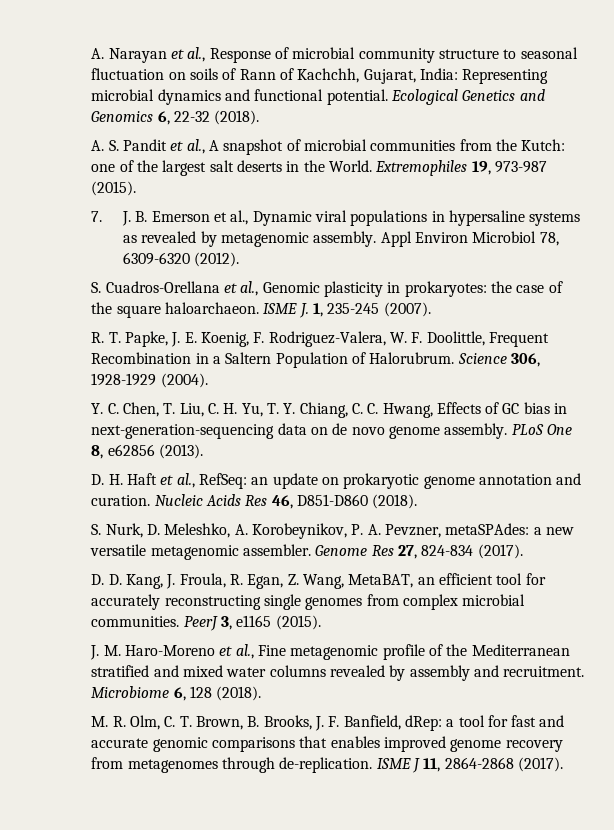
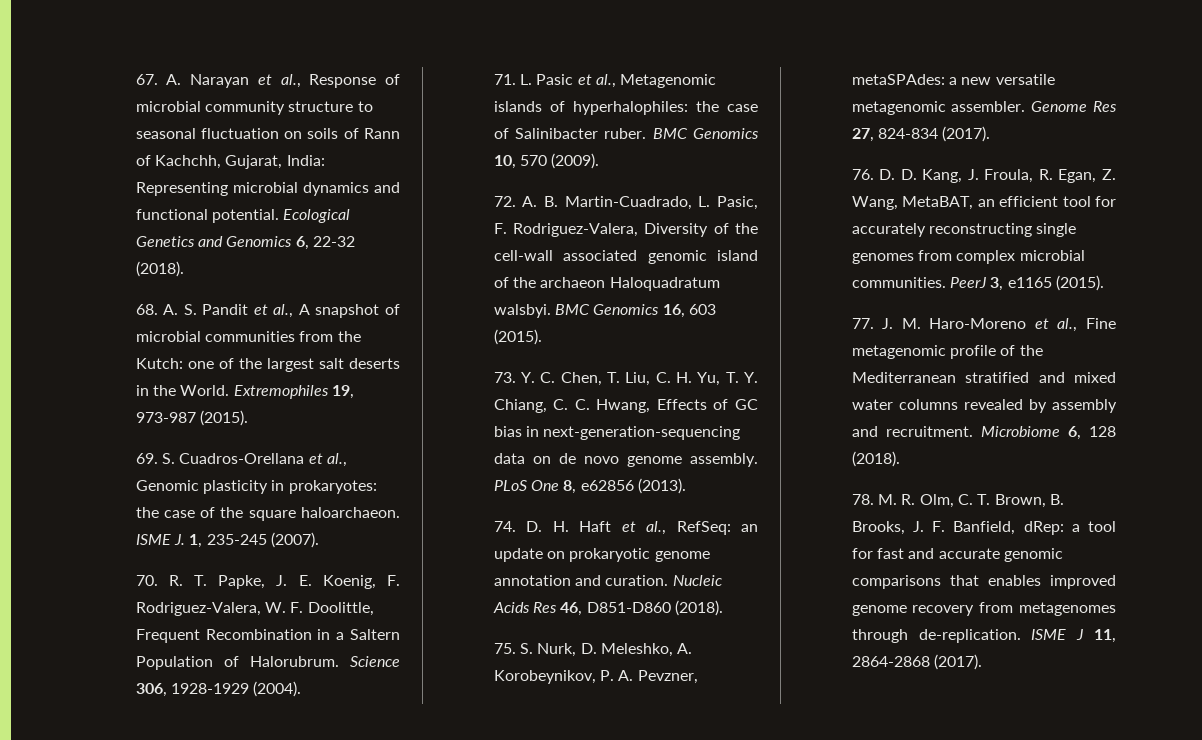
(91, 53) none -> [135,74,158,85] 67.
(260, 117) none -> [135,304,158,315] 68.
[91,210,581,226] [123,231,559,247] [123,252,240,267] 7. J. B. Emerson et al., Dynamic viral populations in hypersaline systems as revealed by metagenomic assembly. Appl Environ Microbiol 78, 6309-6320 (2012). // -> [135,453,158,464] 69.
(431, 309) none -> [135,575,158,586] 70.
(208, 380) none -> [493,74,717,88] [493,101,758,115] [493,128,759,139] [493,153,600,169] [493,196,758,210] [493,223,758,237] [493,250,758,264] [493,277,720,291] [493,304,716,318] [493,329,542,345] [493,372,516,383] 71. L. Pasic et al., Metagenomic islands of hyperhalophiles: the case of Salinibacter ruber. BMC Genomics 10, 570 (2009). // 72. A. B. Martin-Cuadrado, L. Pasic, F. Rodriguez-Valera, Diversity of the cell-wall associated genomic island of the archaeon Haloquadratum walsbyi. BMC Genomics 16, 603 (2015). // 73.
(203, 451) none -> [493,521,516,532] 74.
(418, 501) none -> [493,643,516,654] 75.
(523, 551) none -> [851,169,874,180] 76.
(321, 622) none -> [851,318,874,329] 77.
(262, 693) none -> [851,494,874,505] 78.

